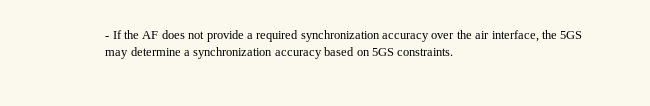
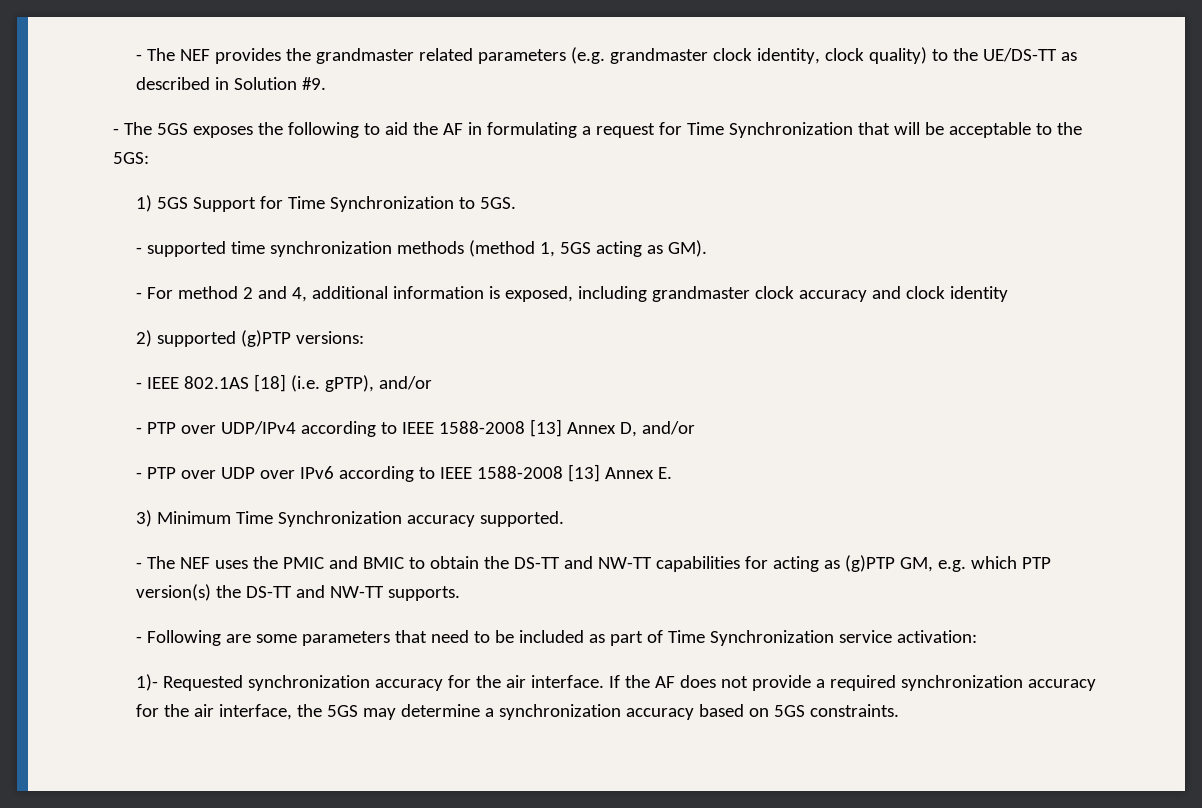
[105,36,110,39] - -> [136,47,1078,64] [136,77,327,90] [113,122,1083,138] [113,152,150,164] [136,195,517,212] [136,240,708,257] [136,286,1009,302] [136,330,365,347] [136,374,433,392] [136,419,696,437] [136,464,673,482] [136,510,565,527] [136,555,1052,572] [136,584,461,601] [136,630,978,646] [136,674,605,691] - The NEF provides the grandmaster related parameters (e.g. grandmaster clock identity, clock quality) to the UE/DS-TT as described in Solution #9. // - The 5GS exposes the following to aid the AF in formulating a request for Time Synchronization that will be acceptable to the 5GS: // 1) 5GS Support for Time Synchronization to 5GS. // - supported time synchronization methods (method 1, 5GS acting as GM). // - For method 2 and 4, additional information is exposed, including grandmaster clock accuracy and clock identity // 2) supported (g)PTP versions: // - IEEE 802.1AS [18] (i.e. gPTP), and/or // - PTP over UDP/IPv4 according to IEEE 1588-2008 [13] Annex D, and/or // - PTP over UDP over IPv6 according to IEEE 1588-2008 [13] Annex E. // 3) Minimum Time Synchronization accuracy supported. // - The NEF uses the PMIC and BMIC to obtain the DS-TT and NW-TT capabilities for acting as (g)PTP GM, e.g. which PTP version(s) the DS-TT and NW-TT supports. // - Following are some parameters that need to be included as part of Time Synchronization service activation: // 1)- Requested synchronization accuracy for the air interface.
[431,33,455,39] over -> [136,704,160,717] for

